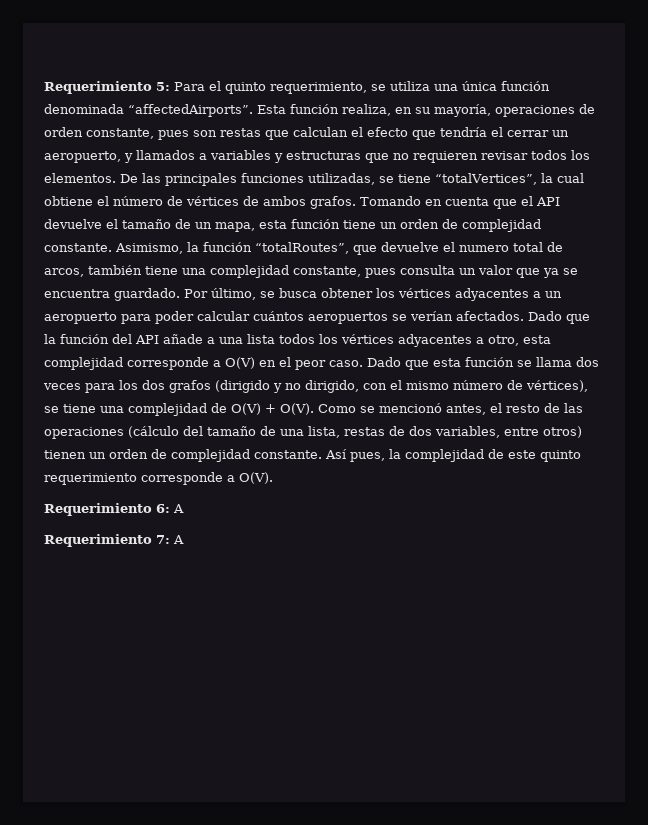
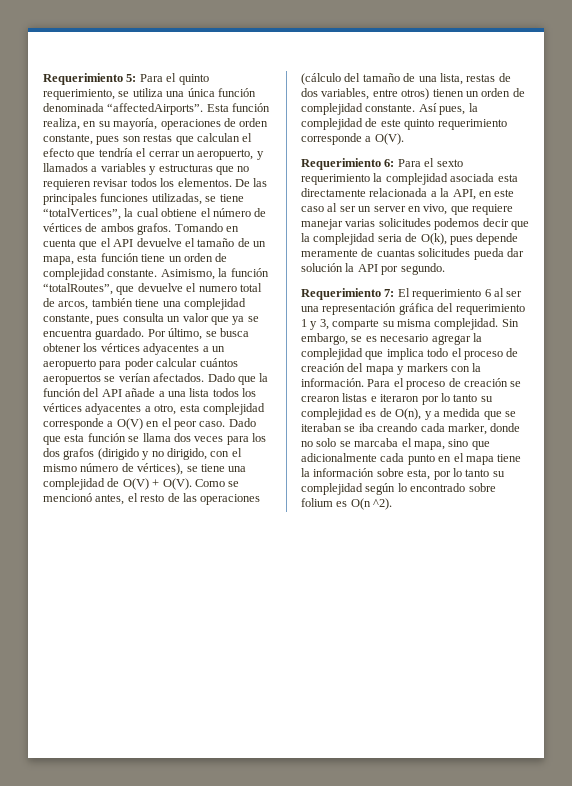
[173,504,184,513] [44,534,184,547] A // Requerimiento 7: A -> [397,158,463,167] [301,173,518,185] [301,188,515,200] [301,203,513,215] [301,218,529,230] [301,233,519,245] [301,248,524,260] [301,263,445,275] [301,288,523,300] [301,303,525,315] [301,318,519,330] [301,333,482,345] [301,348,519,360] [301,363,482,375] [301,378,522,390] [301,393,493,405] [301,408,516,420] [301,423,521,435] [301,438,490,450] [301,453,522,465] [301,468,505,480] [301,483,496,495] [301,498,393,510] Para el sexto requerimiento la complejidad asociada esta directamente relacionada a la API, en este caso al ser un server en vivo, que requiere manejar varias solicitudes podemos decir que la complejidad seria de O(k), pues depende meramente de cuantas solicitudes pueda dar solución la API por segundo. // Requerimiento 7: El requerimiento 6 al ser una representación gráfica del requerimiento 1 y 3, comparte su misma complejidad. Sin embargo, se es necesario agregar la complejidad que implica todo el proceso de creación del mapa y markers con la información. Para el proceso de creación se crearon listas e iteraron por lo tanto su complejidad es de O(n), y a medida que se iteraban se iba creando cada marker, donde no solo se marcaba el mapa, sino que adicionalmente cada punto en el mapa tiene la información sobre esta, por lo tanto su complejidad según lo encontrado sobre folium es O(n ^2).

